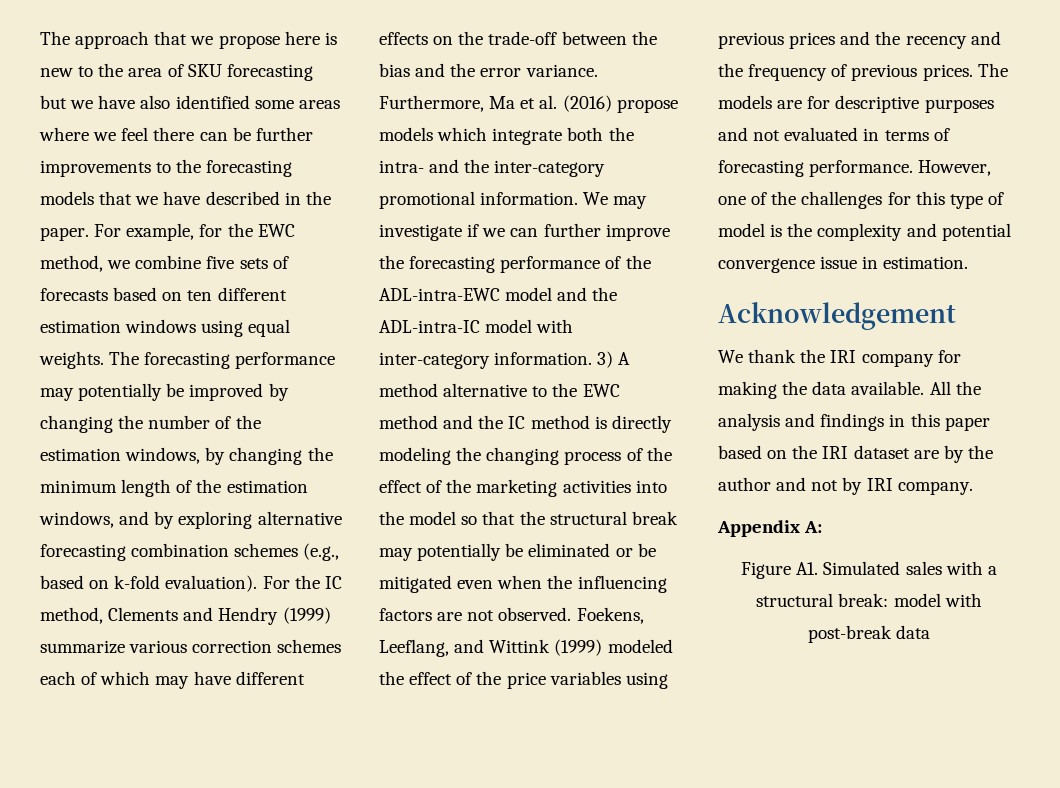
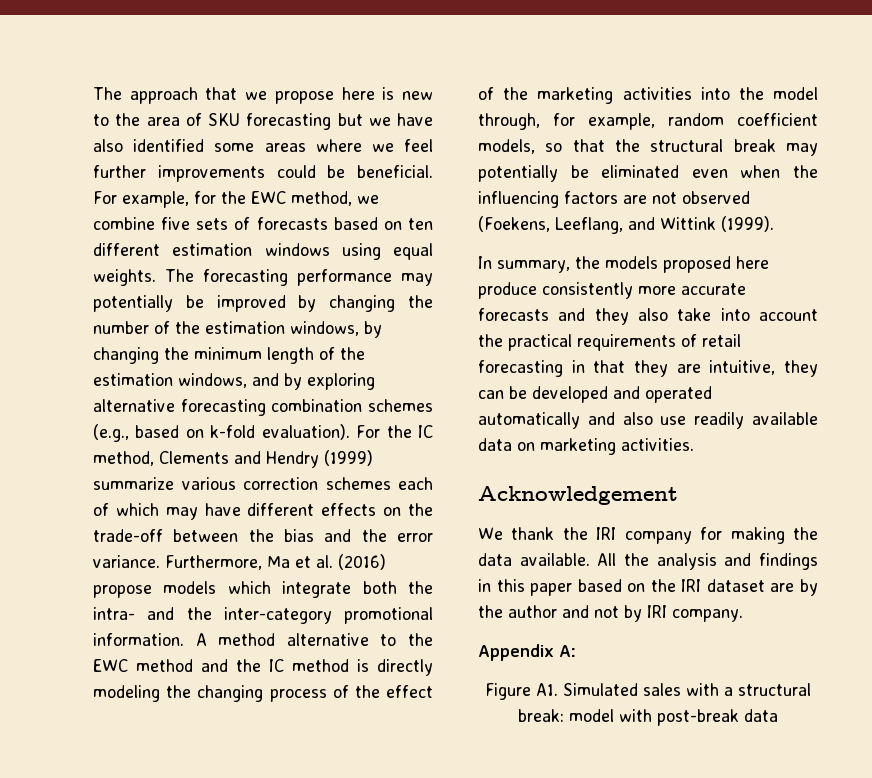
[153,127,313,141] [40,159,293,177] [40,191,331,205] [40,227,89,241] there can be further improvements to the forecasting models that we have described in the paper. -> [93,165,433,182] further improvements could be beneficial.
[583,192,648,209] [379,223,670,241] [379,255,651,273] [379,287,618,301] [379,319,574,333] [379,351,614,369] We may investigate if we can further improve the forecasting performance of the ADL-intra-EWC model and the ADL-intra-IC model with inter-category information. 3) -> (184, 639) none
(457, 518) none -> [478,113,818,130] [478,139,535,154] through, for example, random coefficient models,
[615,543,656,557] [379,575,452,593] or be mitigated -> (680, 171) none
[498,607,644,624] observed. Foekens, -> [682,191,750,204] [478,216,550,232] observed (Foekens,
[554,639,673,656] [379,671,668,689] [718,31,1001,49] [718,63,1008,81] [718,95,994,113] [718,127,950,141] [718,160,992,177] [718,191,1004,209] [718,223,1011,241] [718,256,969,273] (1999) modeled the effect of the price variables using previous prices and the recency and the frequency of previous prices. The models are for descriptive purposes and not evaluated in terms of forecasting performance. However, one of the challenges for this type of model is the complexity and potential convergence issue in estimation. -> [721,216,774,232] [478,256,769,273] [478,282,746,299] [478,308,818,325] [478,334,741,351] [478,360,818,377] [478,386,712,403] [478,412,818,429] [478,438,694,455] (1999). // In summary, the models proposed here produce consistently more accurate forecasts and they also take into account the practical requirements of retail forecasting in that they are intuitive, they can be developed and operated automatically and also use readily available data on marketing activities.

